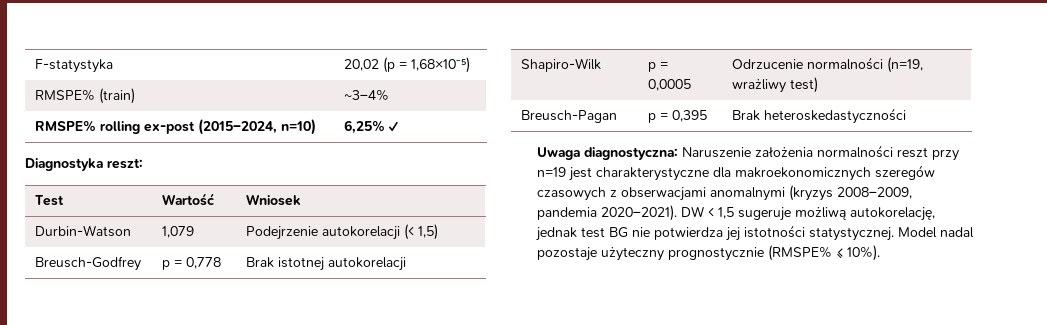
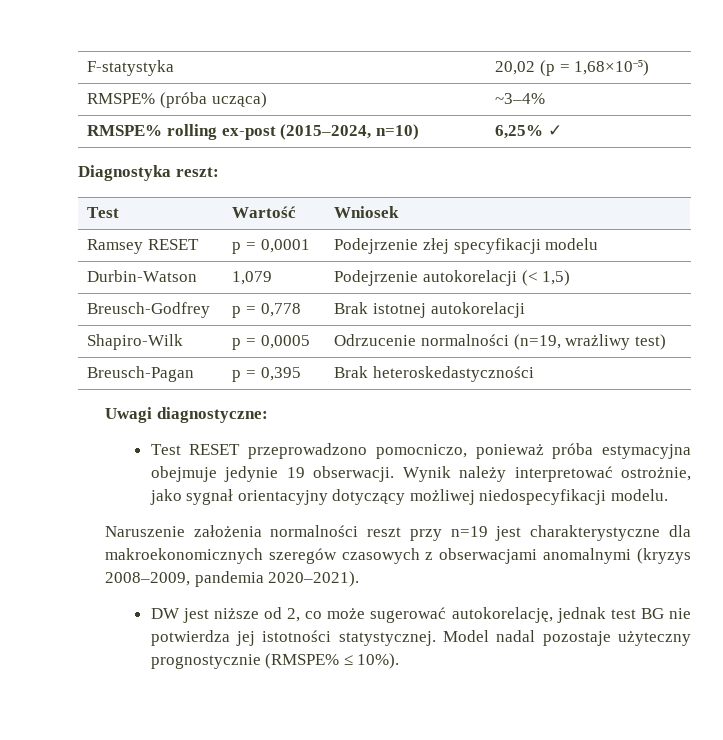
[99,88,136,104] (train) -> [160,92,267,108] (próba ucząca)
(302, 200) none -> [87,239,200,254] [232,239,310,254] [334,238,599,254] // Ramsey RESET | p = 0,0001 | Podejrzenie złej specyfikacji modelu
[536,147,678,160] Uwaga diagnostyczna: -> [104,407,268,423] [150,443,691,459] [150,466,691,482] [149,489,669,505] Uwagi diagnostyczne: // Test RESET przeprowadzono pomocniczo, ponieważ próba estymacyjna obejmuje jedynie 19 obserwacji. Wynik należy interpretować ostrożnie, jako sygnał orientacyjny dotyczący możliwej niedospecyfikacji modelu. //
[680,206,847,221] DW < 1,5 sugeruje możliwą -> [150,607,447,623] // DW jest niższe od 2, co może sugerować

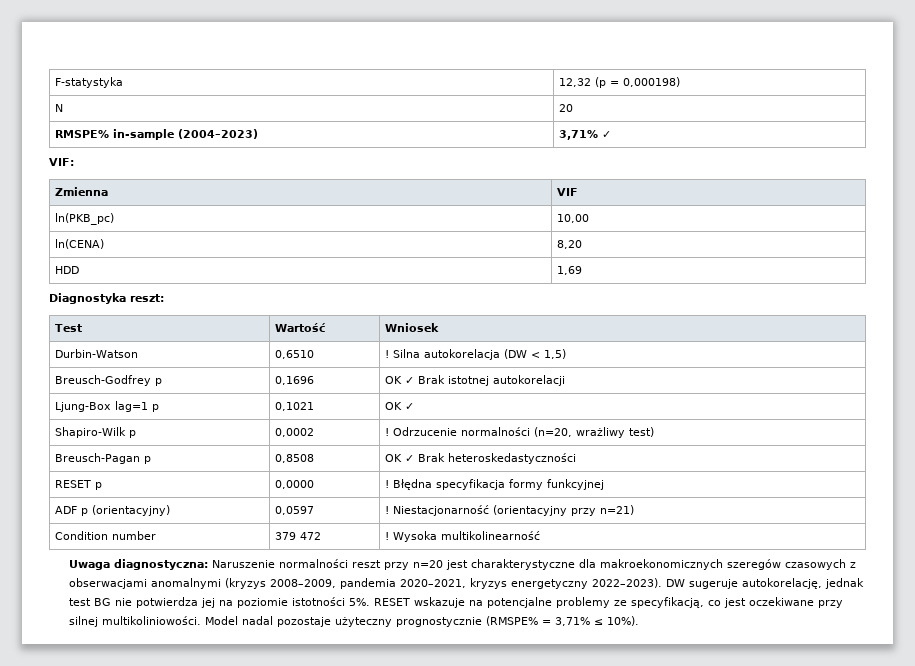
[495,61,536,75] 20,02 -> [558,78,591,87] 12,32
[574,60,650,76] [87,92,267,108] [495,93,546,104] [87,124,419,140] [495,125,563,139] 1,68×10⁻⁵) // RMSPE% (próba ucząca) | ~3–4% // RMSPE% rolling ex-post (2015–2024, n=10) | 6,25% ✓ -> [622,77,680,87] [54,104,63,112] [558,104,573,112] [54,129,258,140] [558,130,611,140] [49,158,74,166] [54,187,108,196] [556,188,578,196] [54,213,114,225] [556,214,589,223] [54,239,104,249] [556,240,582,249] [54,266,79,274] [556,266,582,275] 0,000198) // N | 20 // RMSPE% in-sample (2004–2023) | 3,71% ✓ // VIF: // Zmienna | VIF // ln(PKB_pc) | 10,00 // ln(CENA) | 8,20 // HDD | 1,69
[87,239,200,254] [232,239,310,254] [334,238,599,254] [87,270,198,282] [232,271,273,285] [334,270,571,286] [87,302,211,318] [232,303,301,318] [334,302,525,318] [87,334,184,350] [232,335,310,350] Ramsey RESET | p = 0,0001 | Podejrzenie złej specyfikacji modelu // Durbin-Watson | 1,079 | Podejrzenie autokorelacji (< 1,5) // Breusch-Godfrey | p = 0,778 | Brak istotnej autokorelacji // Shapiro-Wilk | p = 0,0005 | -> [54,349,138,358] [274,350,314,359] [384,349,566,360] [54,375,162,386] [274,376,314,385] [384,375,565,386] [54,401,159,412] [274,402,314,411] [384,402,414,410] [54,427,136,438] [274,428,314,437] [384,428,389,436] Durbin-Watson | 0,6510 | ! Silna autokorelacja (DW < 1,5) // Breusch-Godfrey p | 0,1696 | OK ✓ Brak istotnej autokorelacji // Ljung-Box lag=1 p | 0,1021 | OK ✓ // Shapiro-Wilk p | 0,0002 | !
[513,334,561,350] (n=19, -> [533,427,572,437] (n=20,
[232,367,301,382] [334,366,535,382] [104,407,268,423] [150,443,691,459] [150,466,691,482] [149,489,669,505] [104,525,262,537] | p = 0,395 | Brak heteroskedastyczności // Uwagi diagnostyczne: // Test RESET przeprowadzono pomocniczo, ponieważ próba estymacyjna obejmuje jedynie 19 obserwacji. Wynik należy interpretować ostrożnie, jako sygnał orientacyjny dotyczący możliwej niedospecyfikacji modelu. // Naruszenie założenia -> [143,456,151,464] [274,454,314,463] [384,453,576,464] [54,480,102,490] [274,480,314,489] [384,479,604,490] [54,505,170,516] [274,506,314,515] [384,505,634,516] [54,531,156,540] [274,532,321,540] [384,531,540,542] [69,559,276,570] p | 0,8508 | OK ✓ Brak heteroskedastyczności // RESET p | 0,0000 | ! Błędna specyfikacja formy funkcyjnej // ADF p (orientacyjny) | 0,0597 | ! Niestacjonarność (orientacyjny przy n=21) // Condition number | 379 472 | ! Wysoka multikolinearność // Uwaga diagnostyczna: Naruszenie
[450,526,488,537] n=19 -> [413,560,444,568] n=20
[268,571,360,587] [150,607,447,623] 2020–2021). // DW jest niższe od 2, co może sugerować -> [400,578,739,589] 2020–2021, kryzys energetyczny 2022–2023). DW sugeruje
[262,630,436,646] istotności statystycznej. -> [219,597,844,608] [69,616,202,627] na poziomie istotności 5%. RESET wskazuje na potencjalne problemy ze specyfikacją, co jest oczekiwane przy silnej multikoliniowości.
(340, 661) none -> [542,617,591,626] = 3,71%

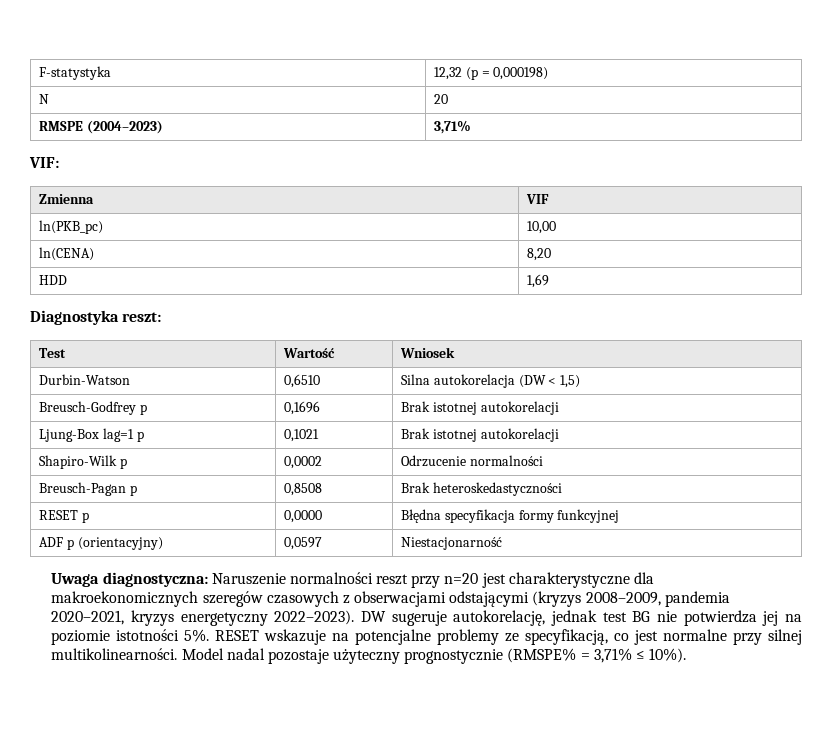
[54,129,174,140] RMSPE% in-sample -> [39,121,84,131] RMSPE
[601,131,611,138] ✓ -> (472, 127) none
[384,350,389,358] ! -> (321, 381) none
[384,376,414,384] OK ✓ -> (321, 408) none
[384,402,414,410] OK ✓ -> [401,428,559,442] Brak istotnej autokorelacji
[384,428,389,436] ! -> (323, 462) none
[533,427,654,438] (n=20, wrażliwy test) -> (543, 460) none
[384,454,414,462] OK ✓ -> (323, 489) none
[384,480,389,488] ! -> (323, 516) none
[384,506,389,514] ! -> (323, 543) none
[492,505,634,516] [54,531,156,540] [274,532,321,540] [384,531,540,542] (orientacyjny przy n=21) // Condition number | 379 472 | ! Wysoka multikolinearność -> (503, 543) none
[151,578,222,589] anomalnymi -> [449,591,530,607] odstającymi
[749,597,815,606] oczekiwane -> [663,629,728,641] normalne
[102,616,202,625] multikoliniowości. -> [51,648,178,660] multikolinearności.

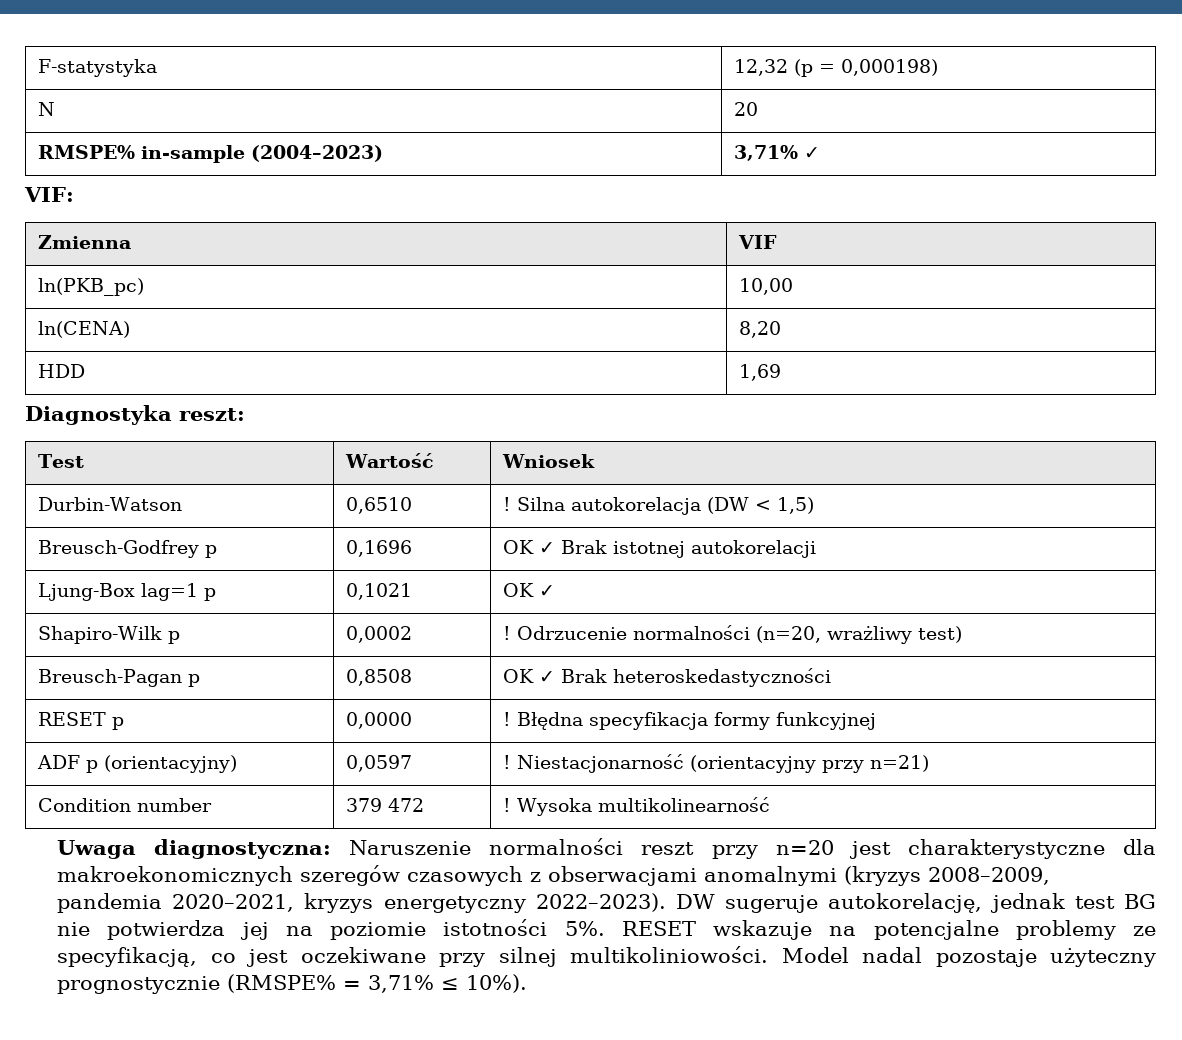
[39,121,84,131] RMSPE -> [38,145,246,163] RMSPE% in-sample
(472, 127) none -> [804,147,821,159] ✓
(321, 381) none -> [503,497,512,511] !
(321, 408) none -> [503,540,556,554] OK ✓
[401,428,559,442] Brak istotnej autokorelacji -> [503,583,556,597] OK ✓
(323, 462) none -> [503,626,512,640] !
(543, 460) none -> [756,626,963,644] (n=20, wrażliwy test)
(323, 489) none -> [503,669,556,683] OK ✓
(323, 516) none -> [503,712,512,726] !
(323, 543) none -> [503,755,512,769] !
(503, 543) none -> [690,755,930,773] [38,798,213,812] [346,798,425,812] [503,797,771,816] (orientacyjny przy n=21) // Condition number | 379 472 | ! Wysoka multikolinearność
[449,591,530,607] odstającymi -> [704,866,838,886] anomalnymi
[663,629,728,641] normalne -> [300,947,426,963] oczekiwane
[51,648,178,660] multikolinearności. -> [570,946,769,963] multikoliniowości.

